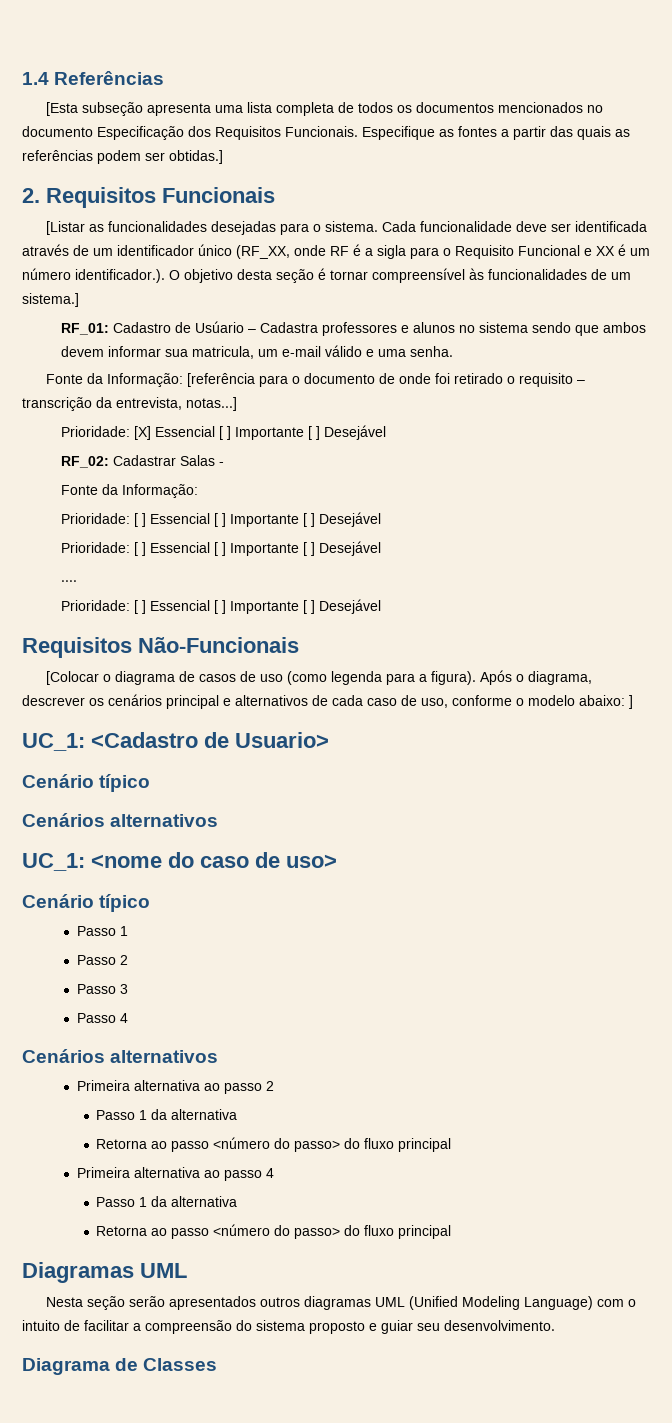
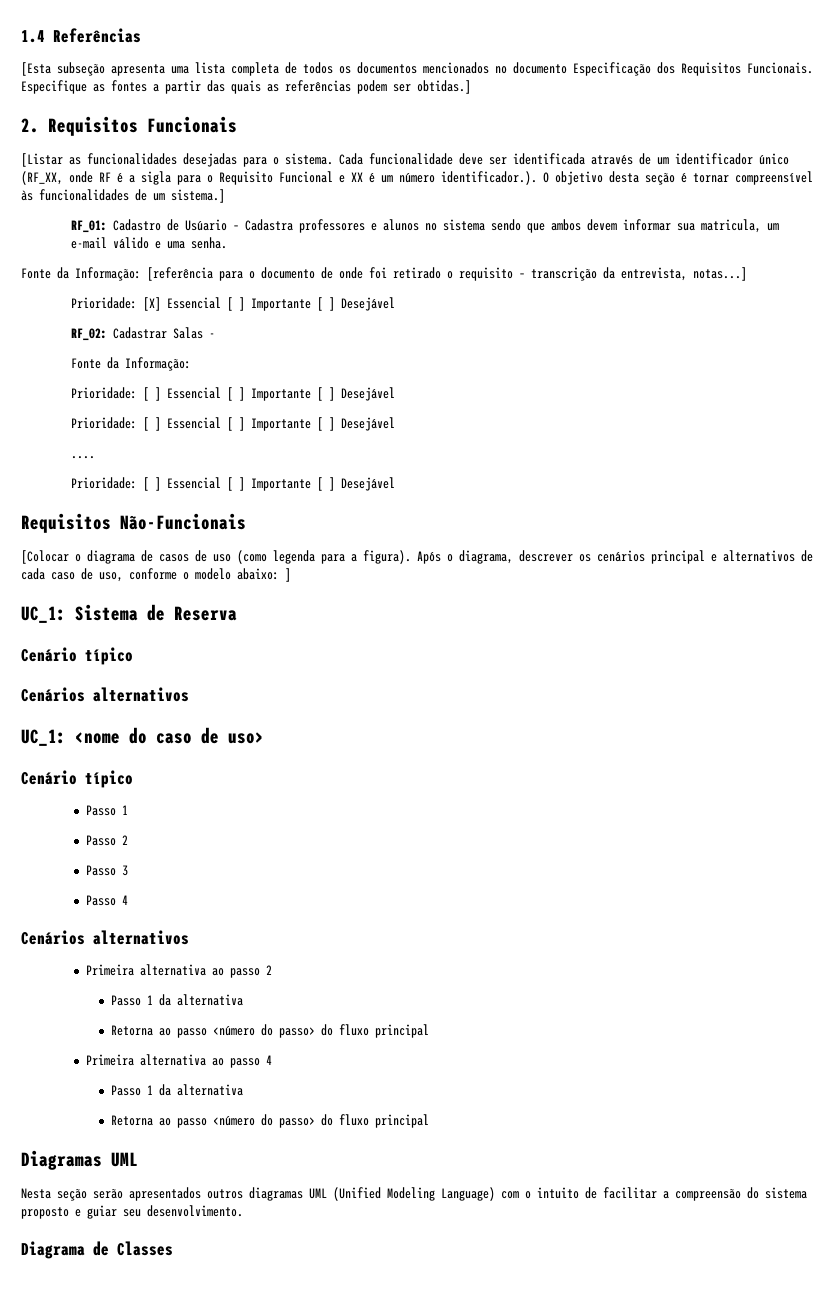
[91,732,329,748] <Cadastro de Usuario> -> [75,604,237,621] Sistema de Reserva

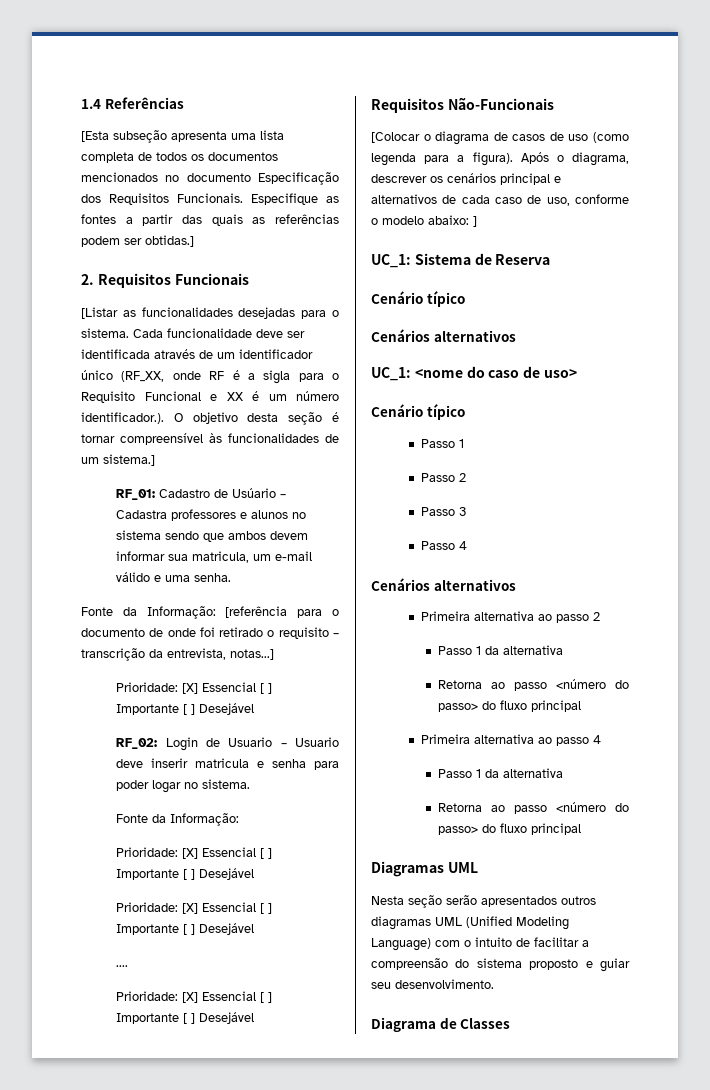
[113,327,216,339] Cadastrar Salas - -> [165,737,339,751] [116,758,340,770] [116,779,251,793] Login de Usuario – Usuario deve inserir matricula e senha para poder logar no sistema.
[143,387,162,401] [ ] -> [182,848,199,859] [X]
[143,417,162,431] [ ] -> [182,903,199,914] [X]
[143,477,162,491] [ ] -> [182,992,199,1003] [X]

